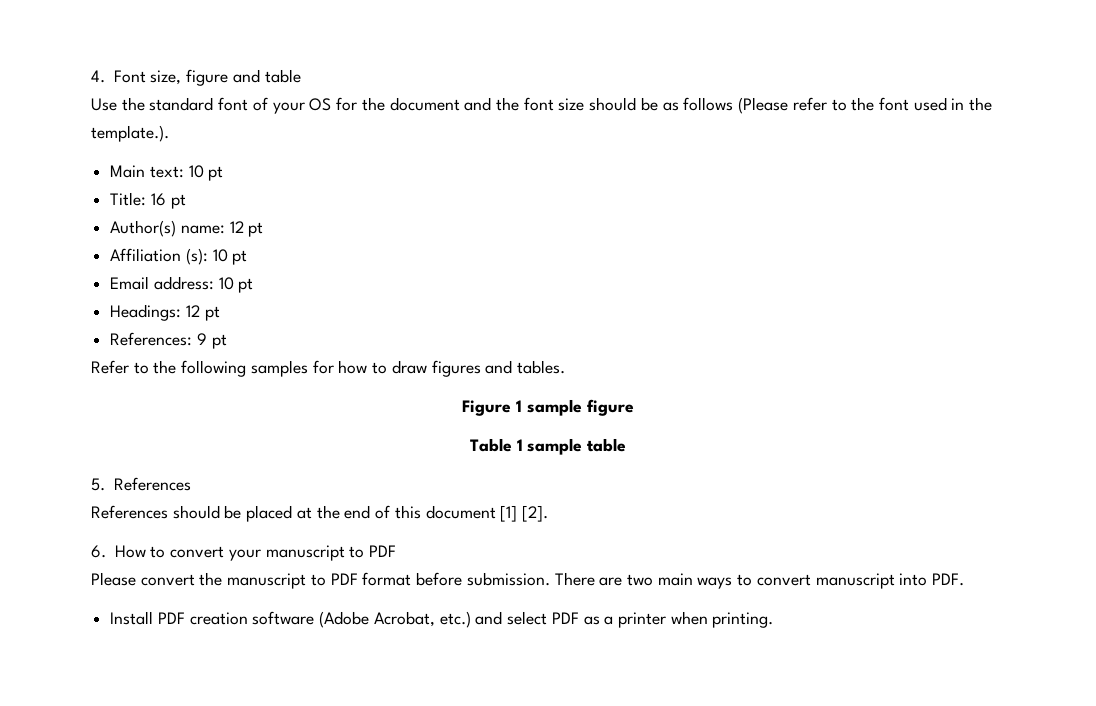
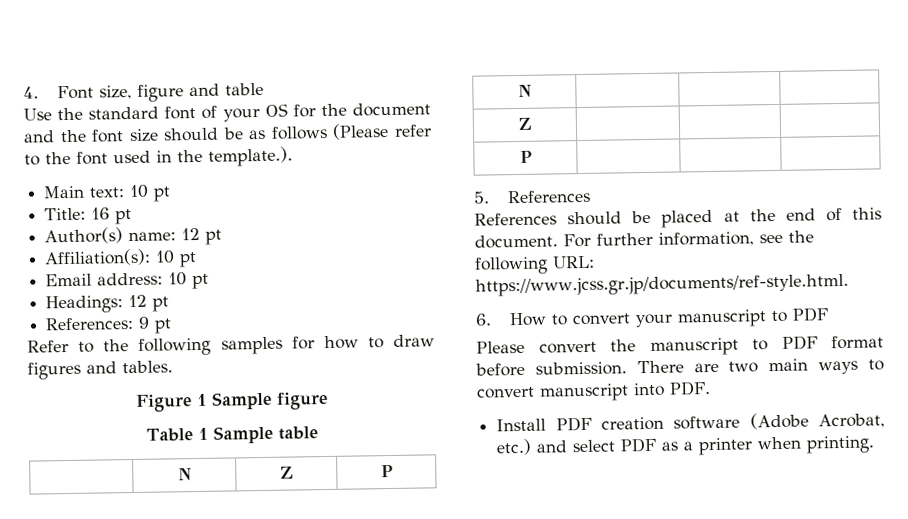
[110,248,208,265] Affiliation (s): -> [44,248,152,267] Affiliation(s):
[526,399,582,416] sample -> [212,391,272,410] Sample
[527,438,627,455] sample table -> [212,425,318,444] [177,468,192,481] [280,466,293,479] [380,464,393,478] [517,84,532,97] [518,117,531,130] [519,150,532,163] Sample table // | N | Z | P // N | | | // Z | | | // P | | |
[425,505,548,522] document [1] [2]. -> [474,230,814,249] [474,255,595,275] [475,273,849,297] document. For further information, see the following URL: https://www.jcss.gr.jp/documents/ref-style.html.

